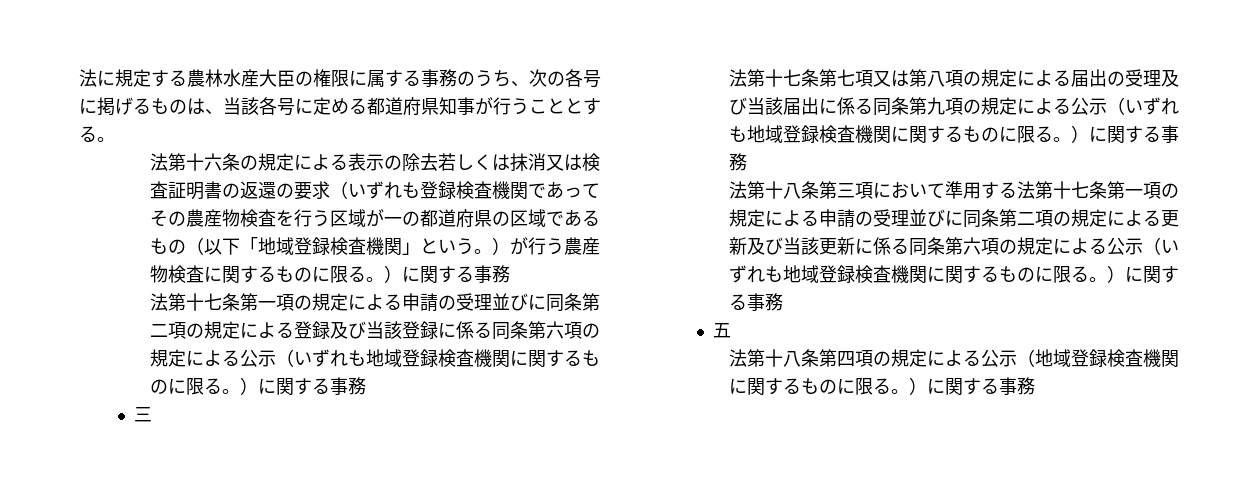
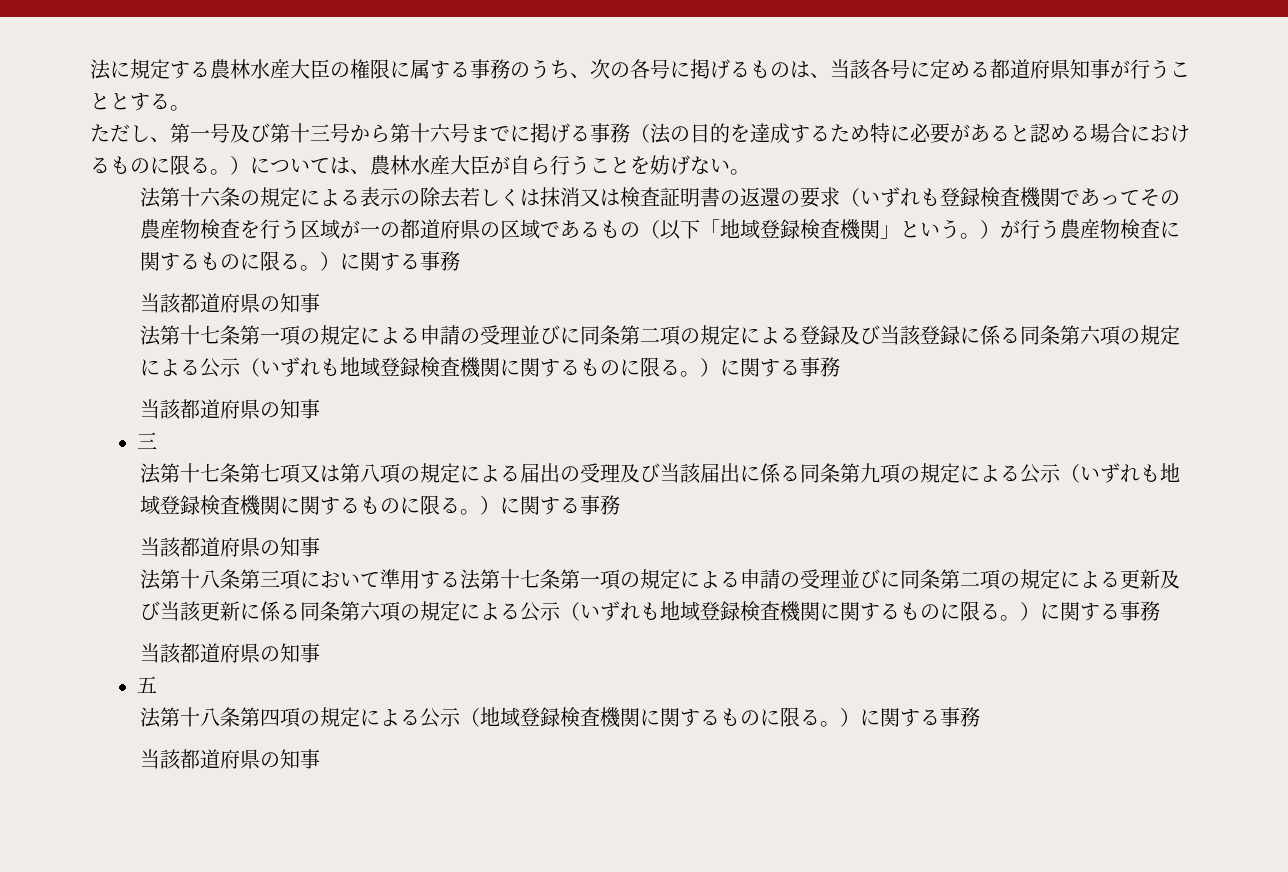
(115, 139) none -> [90,123,1190,144] [90,155,750,175] // ただし、第一号及び第十三号から第十六号までに掲げる事務（法の目的を達成するため特に必要があると認める場合におけるものに限る。）については、農林水産大臣が自ら行うことを妨げない。
(511, 274) none -> [139,293,320,314] // 当該都道府県の知事
(367, 386) none -> [139,399,320,420] // 当該都道府県の知事
(748, 162) none -> [139,537,320,558] // 当該都道府県の知事
(784, 302) none -> [139,643,320,664] // 当該都道府県の知事
(1036, 386) none -> [139,749,320,770] // 当該都道府県の知事

